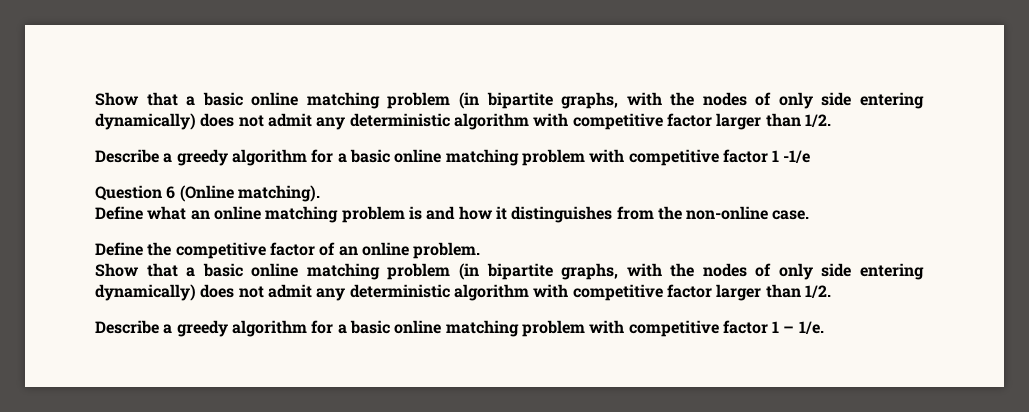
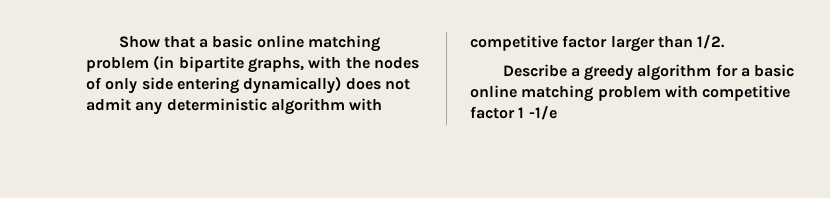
[95,185,320,202] [95,206,810,223] [95,242,481,259] [95,263,924,280] [95,284,831,301] [95,320,824,337] // Question 6 (Online matching). // Define what an online matching problem is and how it distinguishes from the non-online case. // Define the competitive factor of an online problem. // Show that a basic online matching problem (in bipartite graphs, with the nodes of only side entering dynamically) does not admit any deterministic algorithm with competitive factor larger than 1/2. // Describe a greedy algorithm for a basic online matching problem with competitive factor 1 – 1/e. -> (557, 113) none

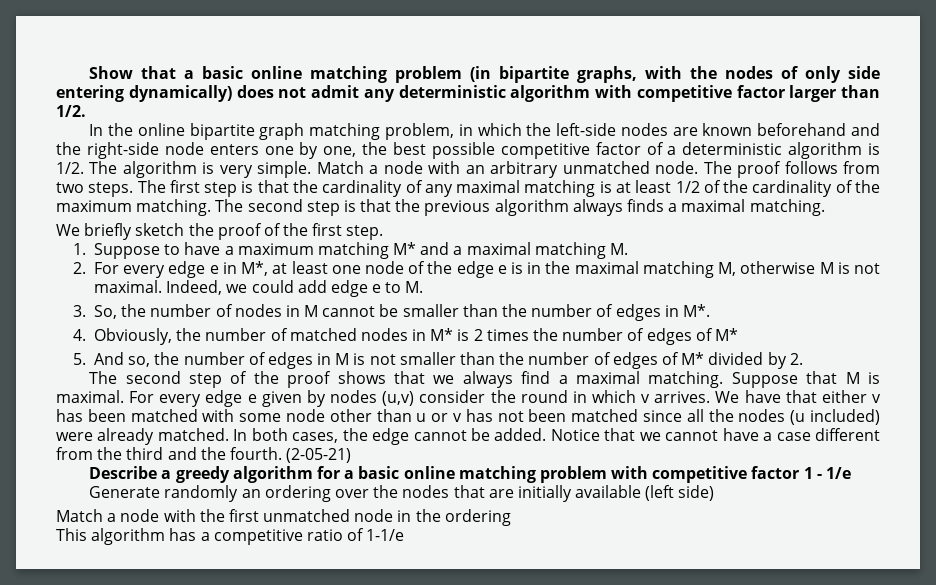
(726, 42) none -> [89,123,880,140] [56,142,880,159] [56,161,881,178] [56,180,881,197] [56,199,825,216] [56,223,384,240] [73,242,629,259] [73,261,880,278] [93,280,424,297] [73,304,710,321] [73,328,738,345] [73,352,803,369] [89,371,880,388] [56,390,881,407] [56,409,880,425] [56,428,881,445] [56,447,352,463] // In the online bipartite graph matching problem, in which the left-side nodes are known beforehand and the right-side node enters one by one, the best possible competitive factor of a deterministic algorithm is 1/2. The algorithm is very simple. Match a node with an arbitrary unmatched node. The proof follows from two steps. The first step is that the cardinality of any maximal matching is at least 1/2 of the cardinality of the maximum matching. The second step is that the previous algorithm always finds a maximal matching. // We briefly sketch the proof of the first step. // 1. Suppose to have a maximum matching M* and a maximal matching M. // 2. For every edge e in M*, at least one node of the edge e is in the maximal matching M, otherwise M is not maximal. Indeed, we could add edge e to M. // 3. So, the number of nodes in M cannot be smaller than the number of edges in M*. // 4. Obviously, the number of matched nodes in M* is 2 times the number of edges of M* // 5. And so, the number of edges in M is not smaller than the number of edges of M* divided by 2. // The second step of the proof shows that we always find a maximal matching. Suppose that M is maximal. For every edge e given by nodes (u,v) consider the round in which v arrives. We have that either v has been matched with some node other than u or v has not been matched since all the nodes (u included) were already matched. In both cases, the edge cannot be added. Notice that we cannot have a case different from the third and the fourth. (2-05-21)
[528,106,557,120] -1/e -> [816,467,852,479] [89,485,715,502] [56,509,511,526] [56,528,405,545] - 1/e // Generate randomly an ordering over the nodes that are initially available (left side) // Match a node with the first unmatched node in the ordering // This algorithm has a competitive ratio of 1-1/e

